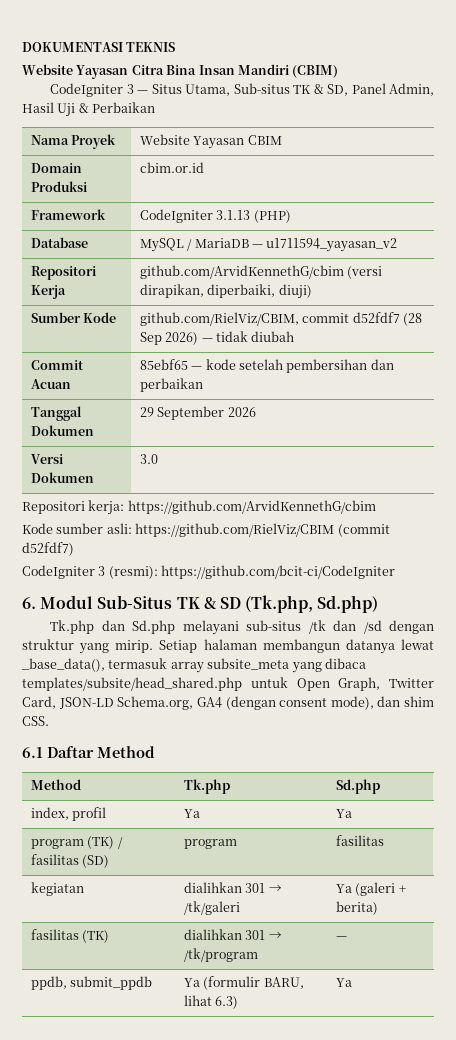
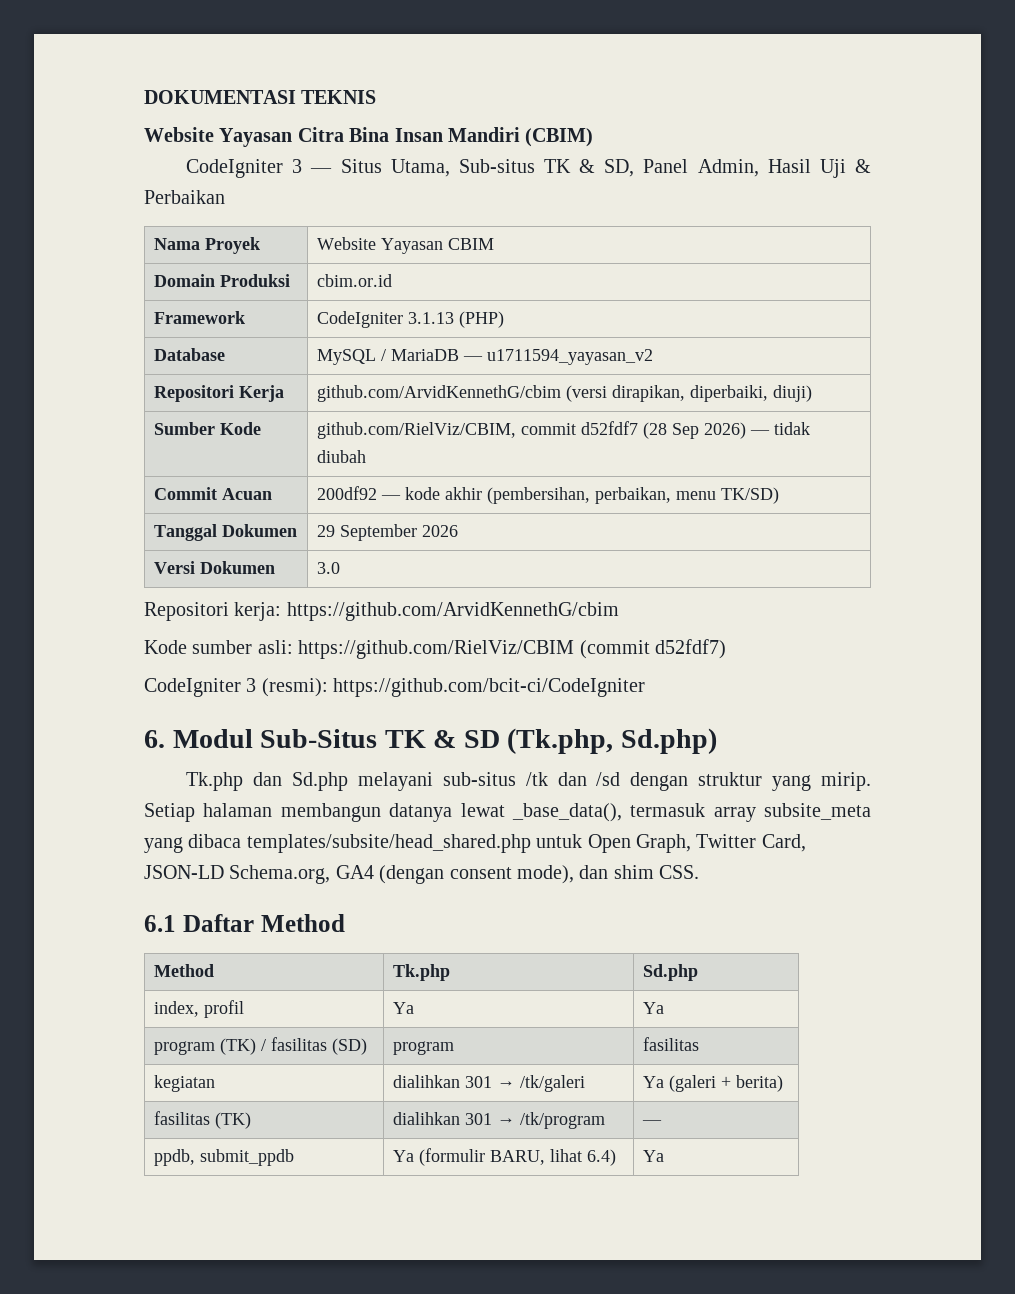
[139,359,188,370] 85ebf65 -> [317,486,378,500] 200df92
[239,359,394,373] [139,378,203,392] setelah pembersihan dan perbaikan -> [445,487,780,504] akhir (pembersihan, perbaikan, menu TK/SD)
[215,996,239,1009] 6.3) -> [587,1149,617,1166] 6.4)

